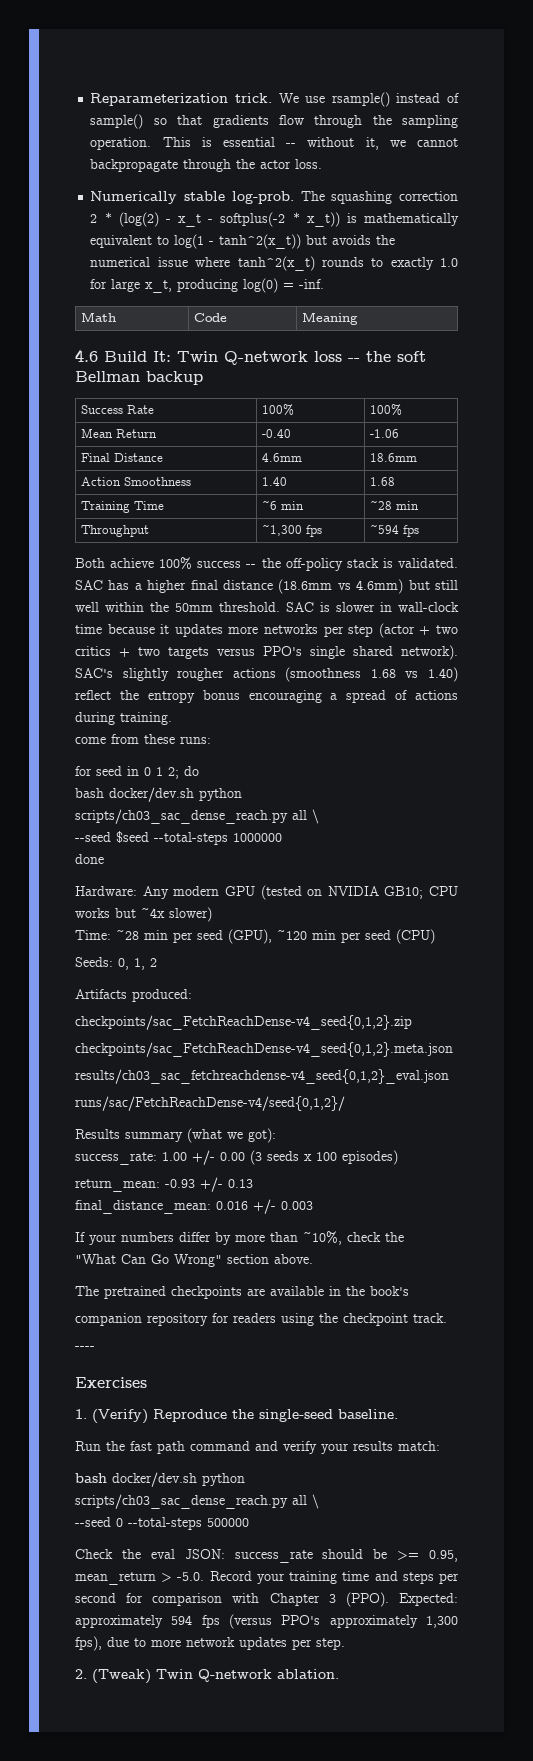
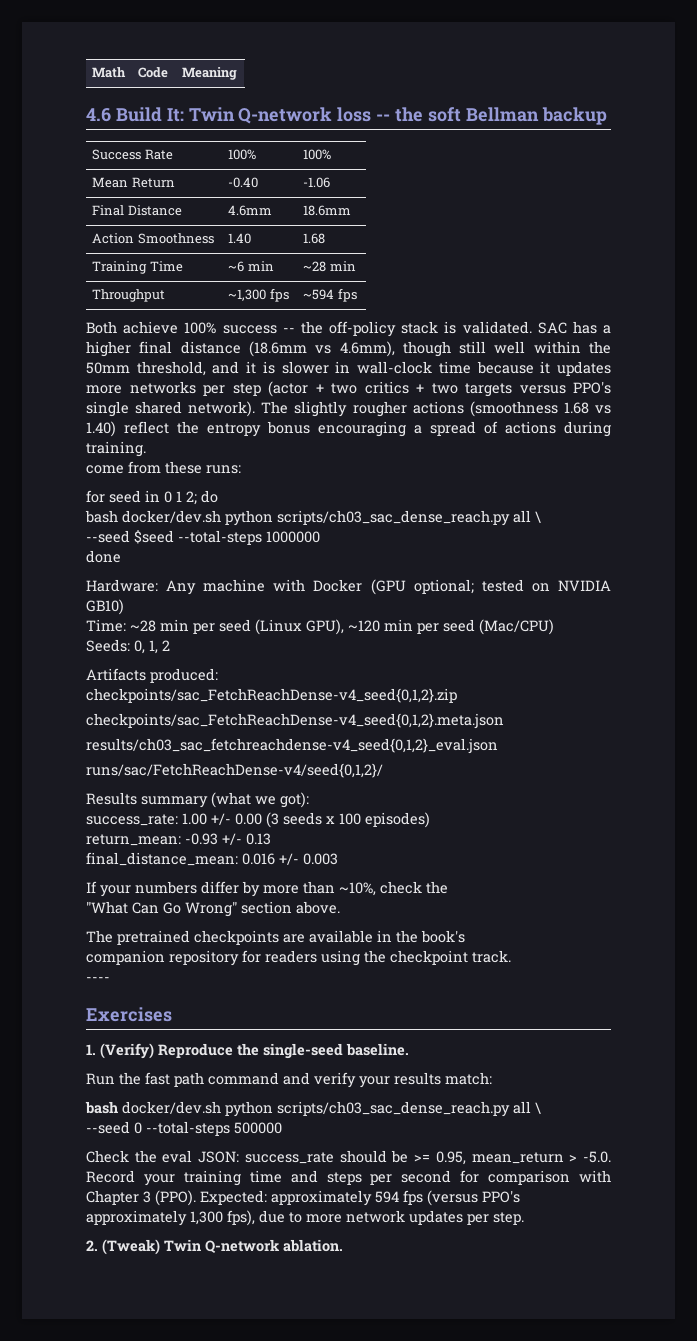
[90,92,460,107] [90,114,458,129] [90,137,458,150] [90,159,323,172] [90,191,459,204] [90,212,459,227] [90,234,396,249] [90,256,458,271] [90,278,325,293] Reparameterization trick. We use rsample() instead of sample() so that gradients flow through the sampling operation. This is essential -- without it, we cannot backpropagate through the actor loss. // Numerically stable log-prob. The squashing correction 2 * (log(2) - x_t - softplus(-2 * x_t)) is mathematically equivalent to log(1 - tanh^2(x_t)) but avoids the numerical issue where tanh^2(x_t) rounds to exactly 1.0 for large x_t, producing log(0) = -inf. // -> (92, 72) none
[356,579,430,594] 4.6mm) but -> [339,341,451,357] 4.6mm), though
[219,602,314,612] threshold. SAC -> [136,361,257,376] threshold, and it
[75,668,113,678] SAC's -> [261,401,289,414] The
[173,885,458,900] [75,907,212,922] modern GPU (tested on NVIDIA GB10; CPU works but ~4x slower) -> [203,579,611,595] [86,599,124,615] machine with Docker (GPU optional; tested on NVIDIA GB10)
[228,929,272,944] (GPU), -> [255,619,344,635] (Linux GPU),
[396,929,435,944] (CPU) -> [479,619,554,635] (Mac/CPU)

